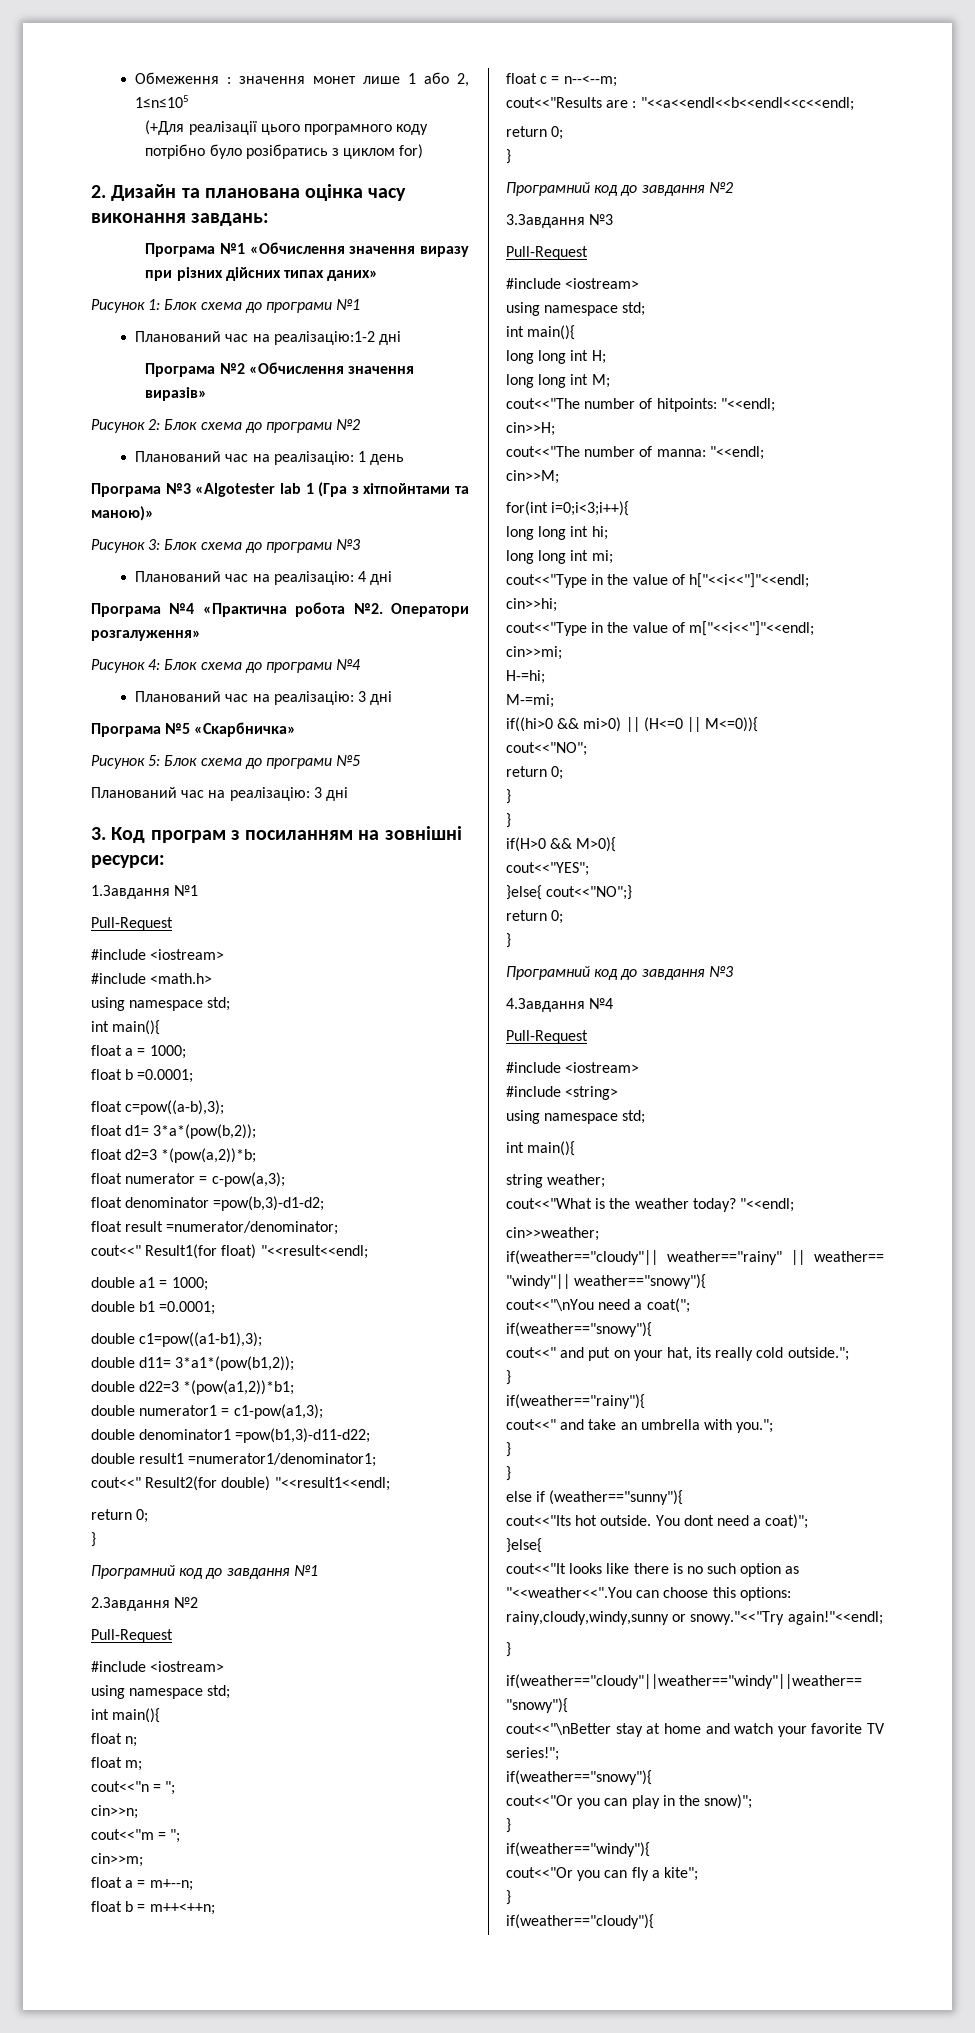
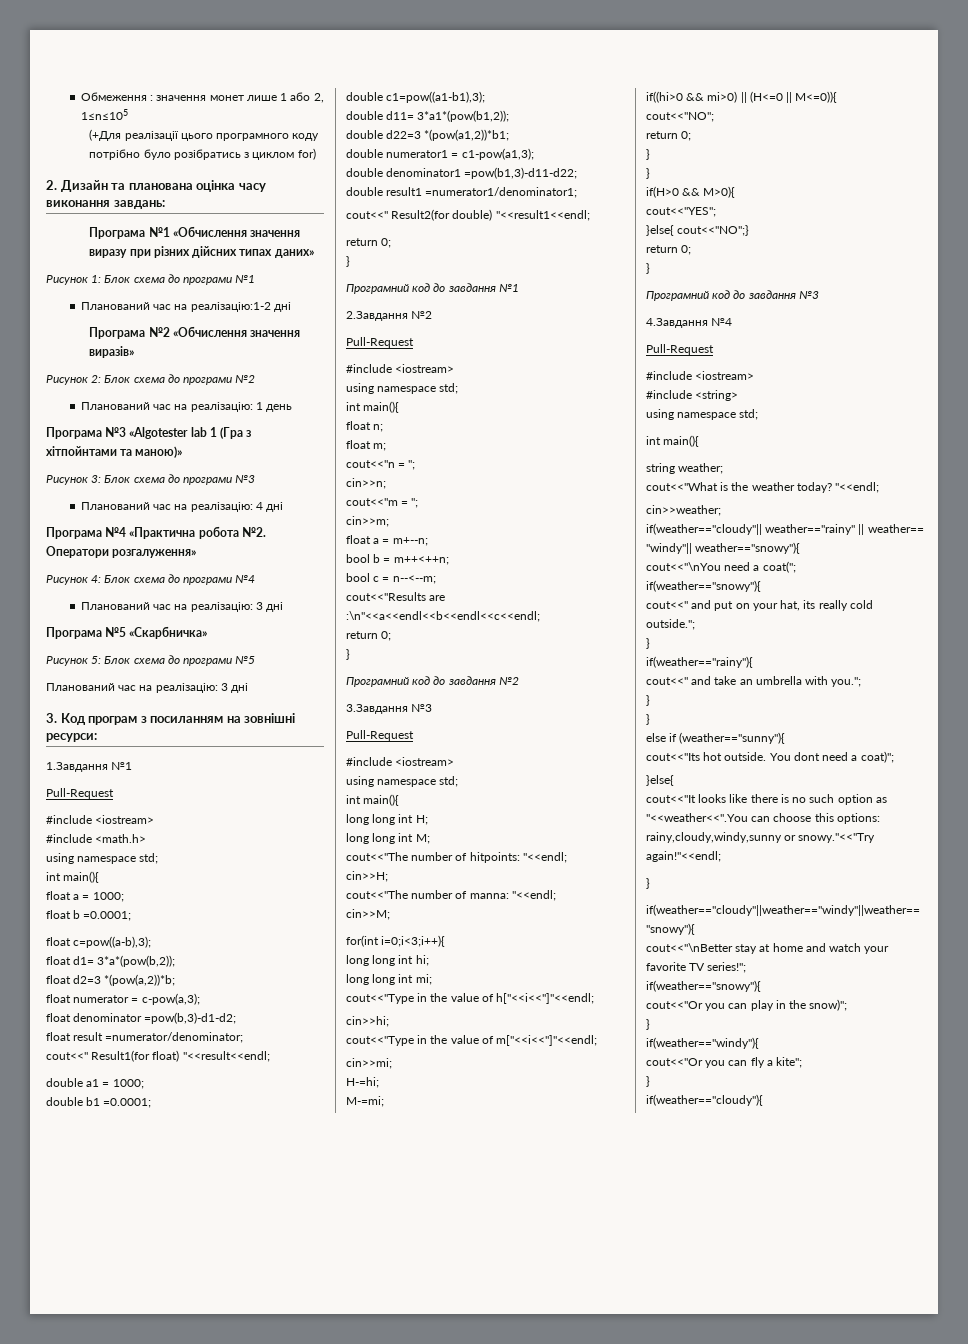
[91,1901,122,1912] float -> [346,554,370,563] bool
[506,73,537,84] float -> [346,573,370,582] bool
[632,97,854,111] : "<<a<<endl<<b<<endl<<c<<endl; -> [346,611,540,622] :\n"<<a<<endl<<b<<endl<<c<<endl;

